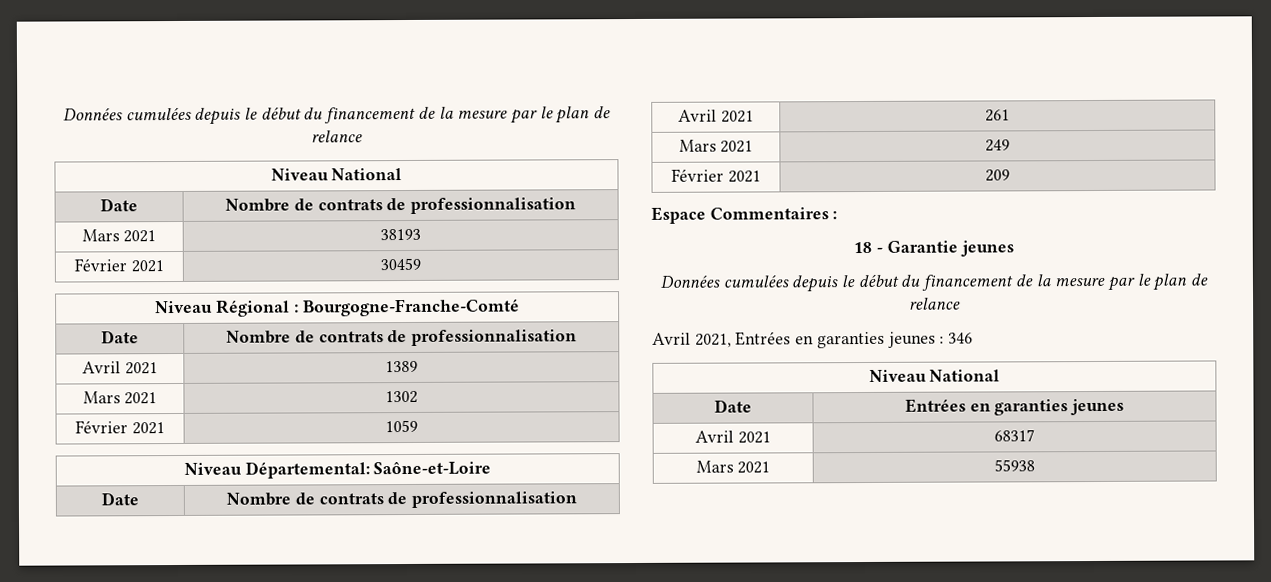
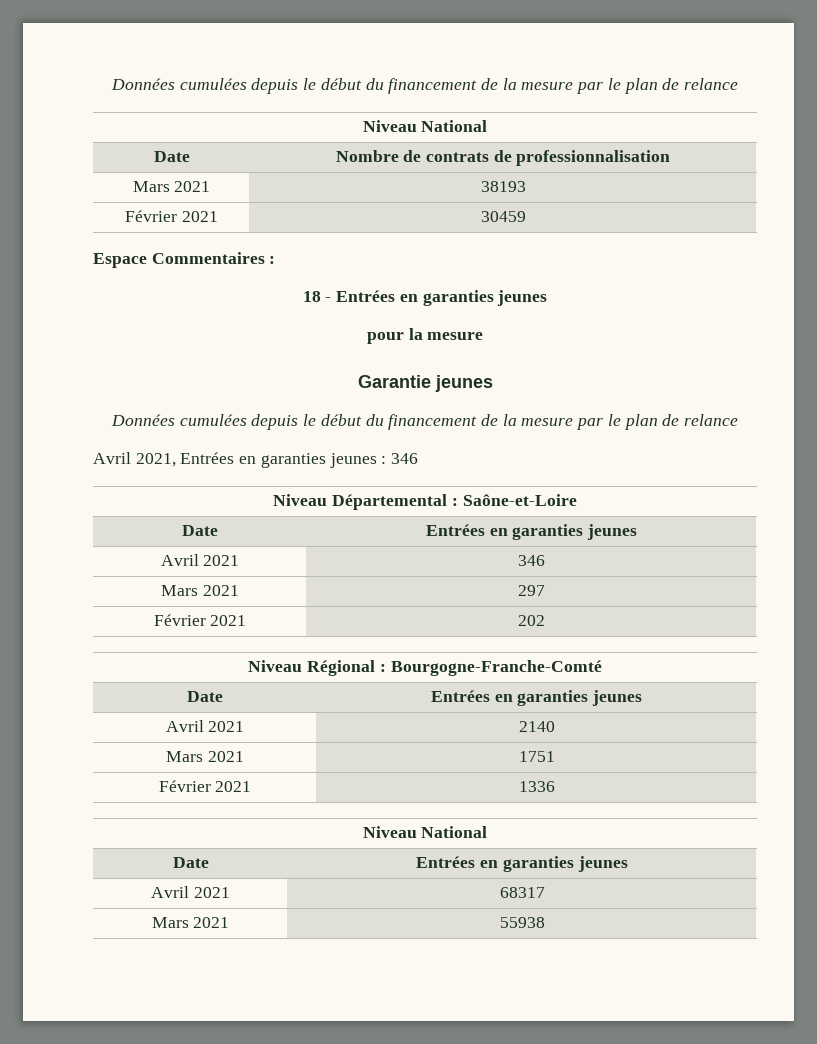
[155,298,520,317] [101,330,139,344] [226,329,577,346] [82,361,158,375] [385,360,418,373] [82,391,158,405] [385,390,418,404] [75,420,165,435] [385,419,418,433] [183,461,492,479] [101,492,139,506] [226,491,577,508] [678,109,754,123] [985,109,1010,122] [678,139,754,153] [985,139,1010,152] [671,168,761,183] [985,169,1010,182] // Niveau Régional : Bourgogne-Franche-Comté // Date | Nombre de contrats de professionnalisation // Avril 2021 | 1389 // Mars 2021 | 1302 // Février 2021 | 1059 // Niveau Départemental: Saône-et-Loire // Date | Nombre de contrats de professionnalisation // Avril 2021 | 261 // Mars 2021 | 249 // Février 2021 | 209 -> (526, 216) none
(884, 250) none -> [336,290,548,306] [366,328,484,344] Entrées en garanties jeunes // pour la mesure //
(974, 338) none -> [273,494,577,510] [182,525,218,536] [425,524,638,540] [160,554,240,566] [518,555,545,566] [161,585,239,596] [518,585,545,596] [153,614,247,626] [518,615,545,626] [248,660,602,676] [187,691,223,702] [430,690,643,706] [165,720,245,732] [518,721,555,732] [166,751,244,762] [518,751,555,762] [158,780,252,792] [518,781,555,792] // Niveau Départemental : Saône-et-Loire // Date | Entrées en garanties jeunes // Avril 2021 | 346 // Mars 2021 | 297 // Février 2021 | 202 // Niveau Régional : Bourgogne-Franche-Comté // Date | Entrées en garanties jeunes // Avril 2021 | 2140 // Mars 2021 | 1751 // Février 2021 | 1336

